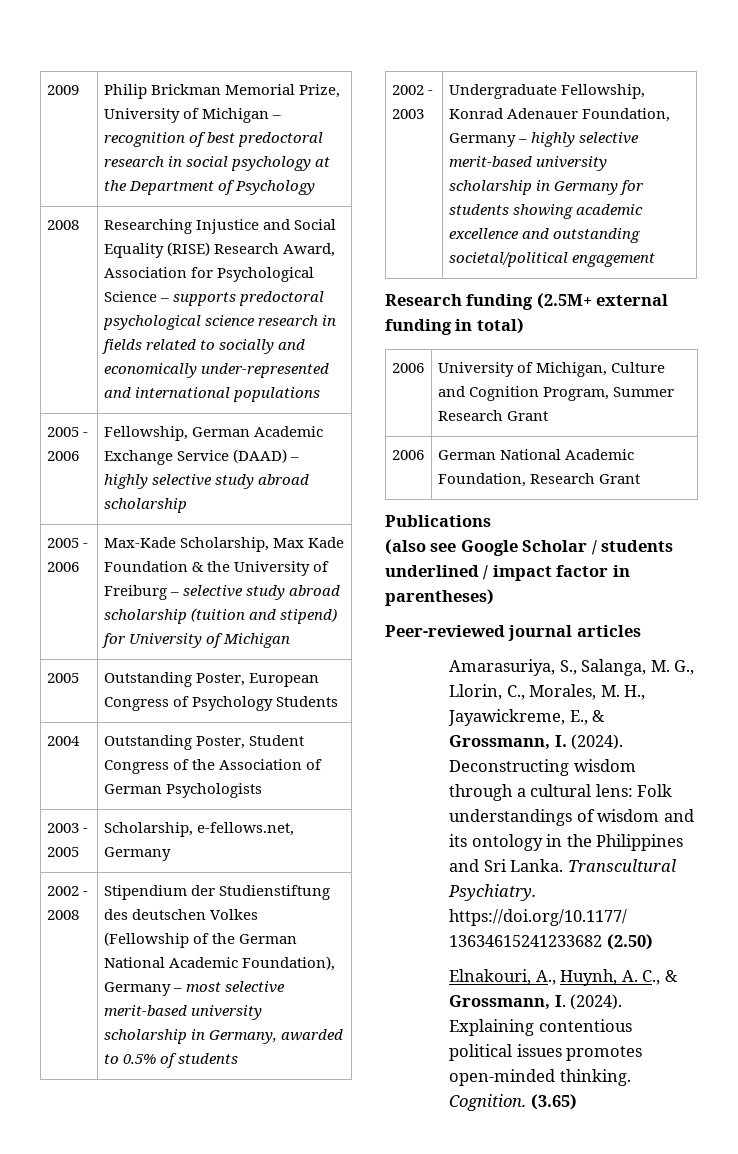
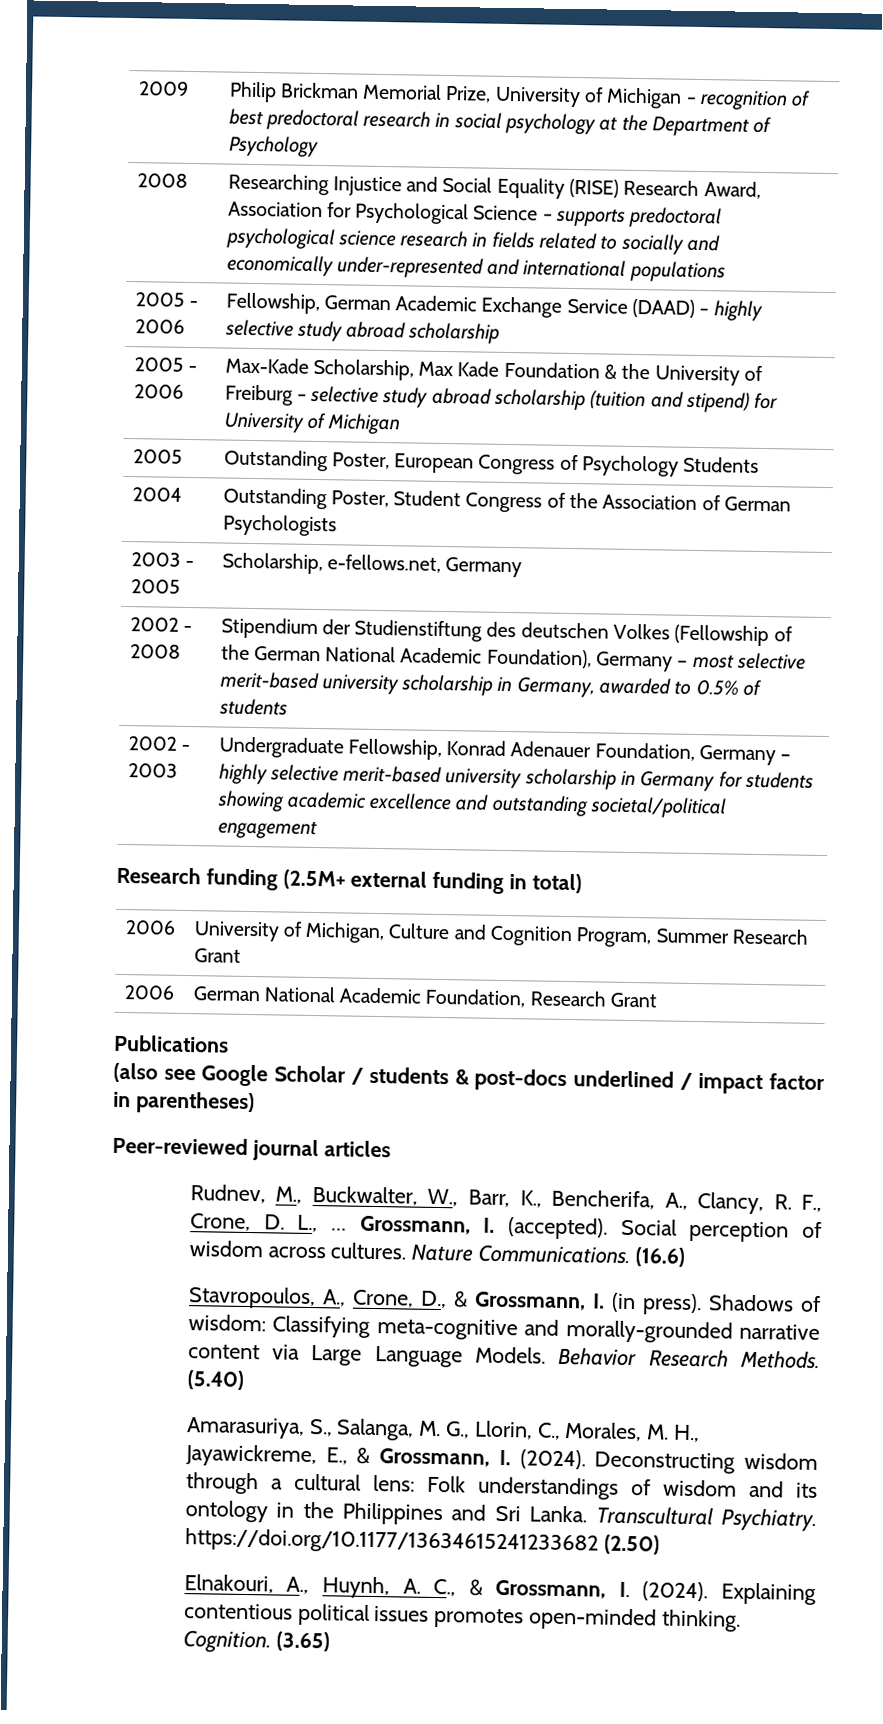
(674, 546) none -> [454,1068,568,1092] & post-docs
(641, 631) none -> [189,1184,823,1215] [189,1213,822,1243] [188,1240,685,1267] [187,1286,821,1316] [187,1314,820,1344] [187,1344,821,1370] [186,1370,244,1390] // Rudnev, M., Buckwalter, W., Barr, K., Bencherifa, A., Clancy, R. F., Crone, D. L., … Grossmann, I. (accepted). Social perception of wisdom across cultures. Nature Communications. (16.6) // Stavropoulos, A., Crone, D., & Grossmann, I. (in press). Shadows of wisdom: Classifying meta-cognitive and morally-grounded narrative content via Large Language Models. Behavior Research Methods. (5.40)

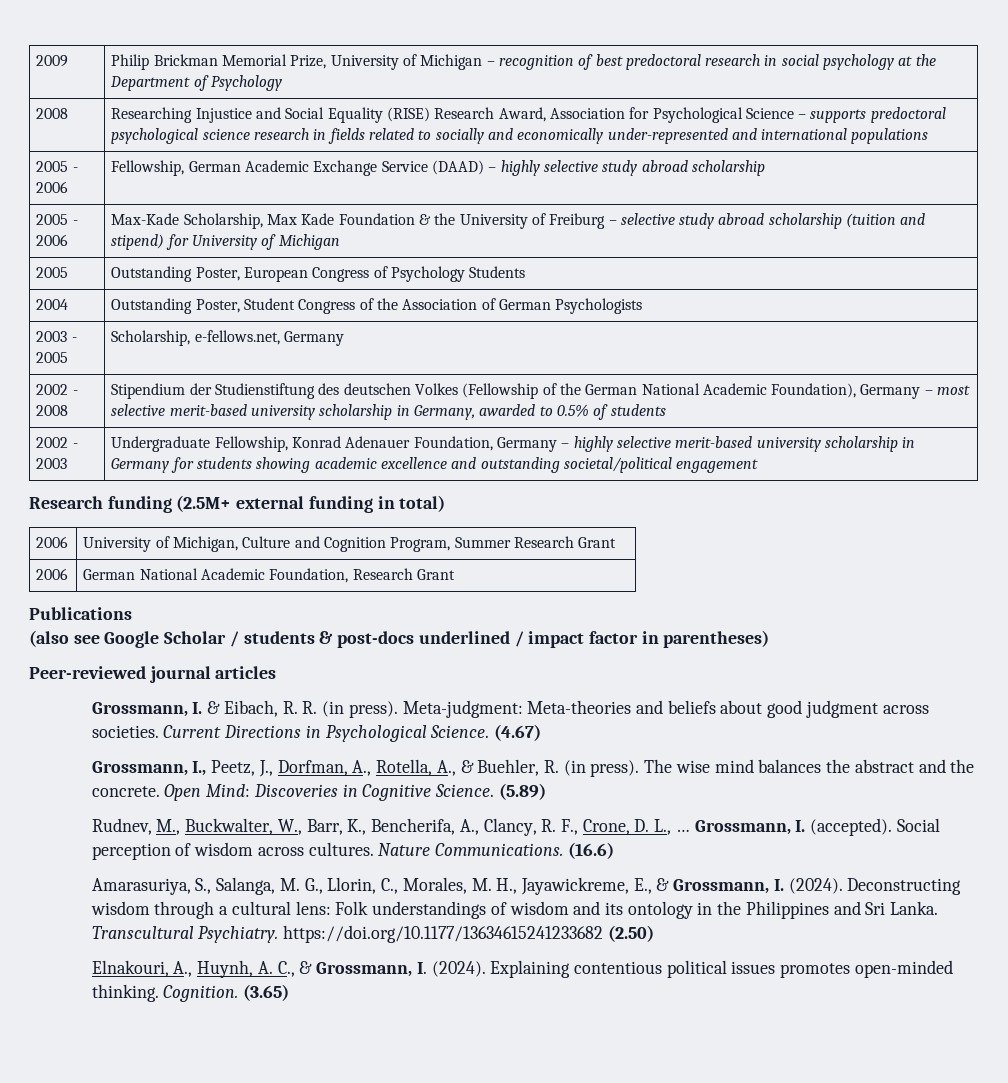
(391, 1149) none -> [91,700,929,718] [91,724,542,742] [91,759,975,777] [91,783,546,801] // Grossmann, I. & Eibach, R. R. (in press). Meta-judgment: Meta-theories and beliefs about good judgment across societies. Current Directions in Psychological Science. (4.67) // Grossmann, I., Peetz, J., Dorfman, A., Rotella, A., & Buehler, R. (in press). The wise mind balances the abstract and the concrete. Open Mind: Discoveries in Cognitive Science. (5.89)
[187,1286,821,1316] [187,1314,820,1344] [187,1344,821,1370] [186,1370,244,1390] // Stavropoulos, A., Crone, D., & Grossmann, I. (in press). Shadows of wisdom: Classifying meta-cognitive and morally-grounded narrative content via Large Language Models. Behavior Research Methods. (5.40) -> (614, 850) none

